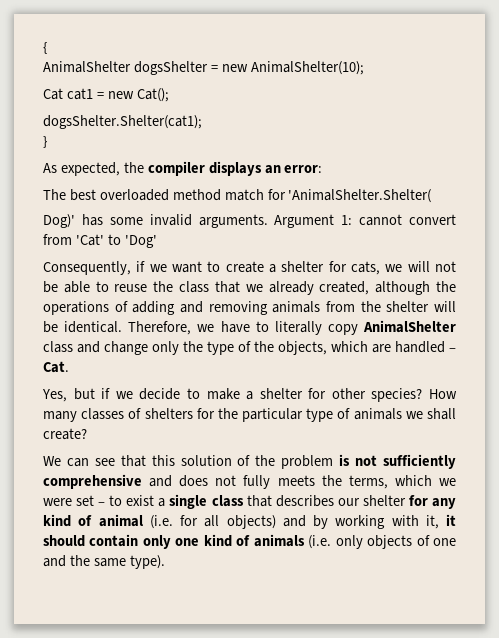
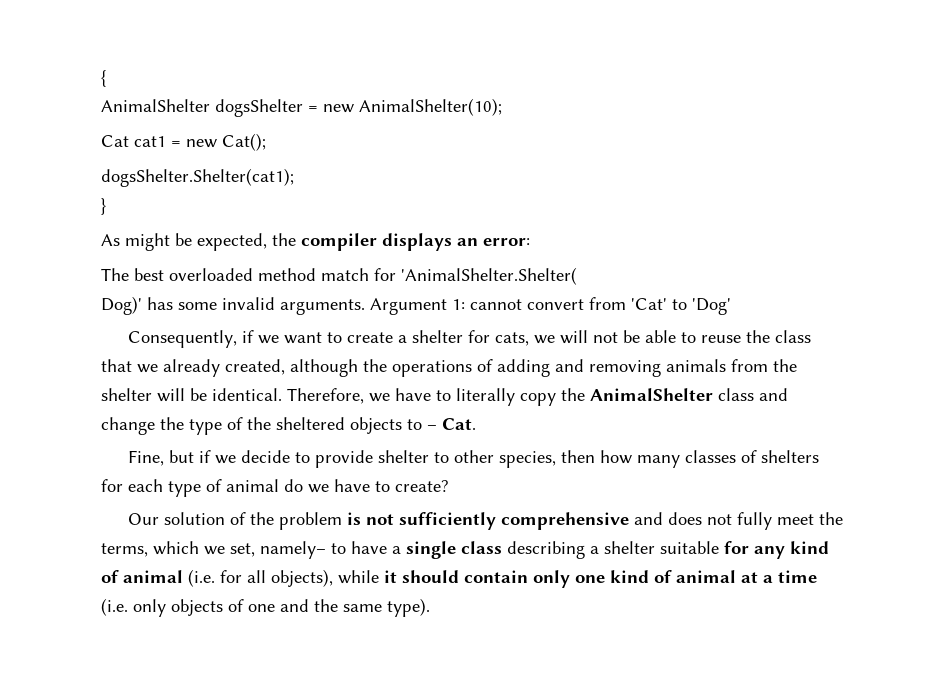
(57, 168) none -> [125,233,192,251] might be
(358, 329) none -> [561,388,585,401] the
[152,341,179,355] only -> (155, 426) none
[278,341,445,355] objects, which are handled -> [276,417,422,434] sheltered objects to
[42,389,67,402] Yes, -> [127,450,164,466] Fine,
[206,388,457,402] make a shelter for other species? How -> [314,450,632,468] provide shelter to other species, then how
[217,408,457,422] [43,428,87,440] [43,455,175,467] the particular type of animals we shall create? // We can see that this -> [128,479,449,497] [127,513,159,525] each type of animal do we have to create? // Our
[277,475,315,486] meets -> [776,514,814,525] meet
[43,494,406,509] were set – to exist a single class that describes our shelter -> [230,541,719,559] set, namely– to have a single class describing a shelter suitable
[226,515,439,529] objects) and by working with it, -> [271,569,379,587] objects), while
[253,534,305,547] animals -> [676,570,817,583] animal at a time

